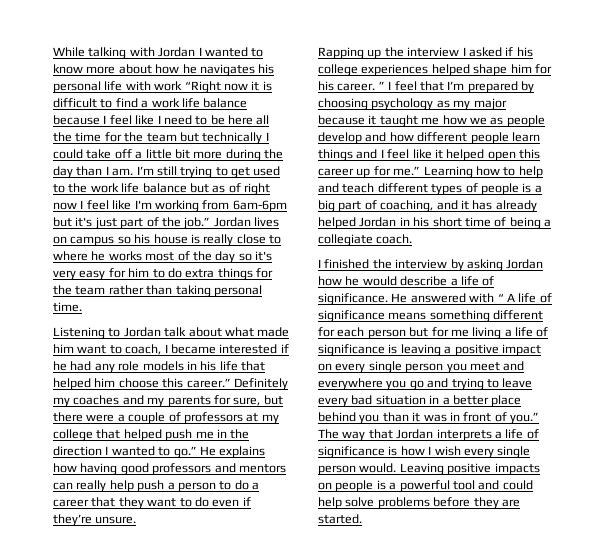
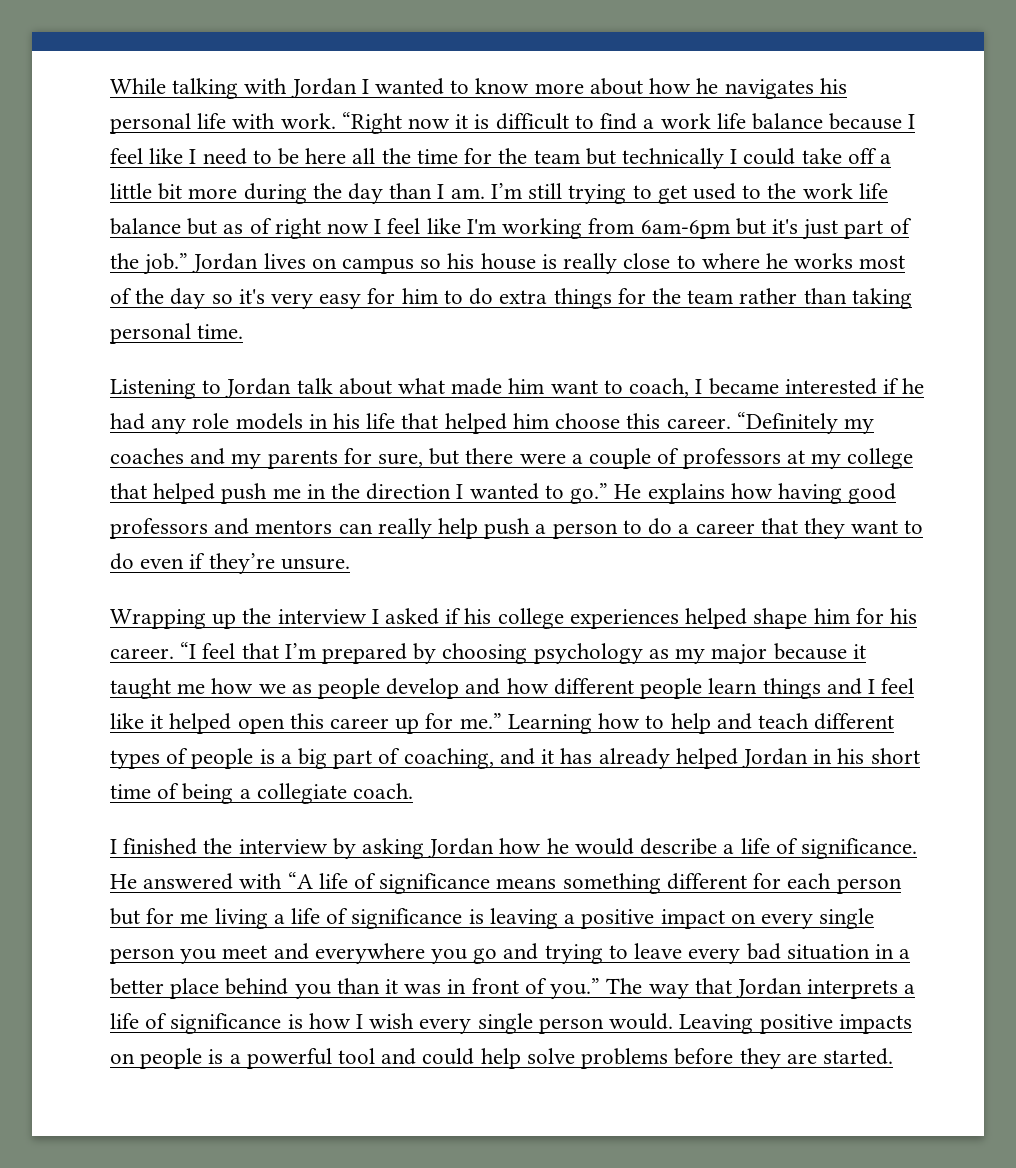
[154,81,183,91] work -> [280,113,336,129] work.
[186,378,288,390] career.” Definitely -> [666,412,838,434] career. “Definitely
[318,47,364,59] Rapping -> [110,609,206,629] Wrapping
[378,81,392,90] ” I -> [180,642,197,659] “I
[497,293,515,302] “ A -> [287,872,313,889] “A

